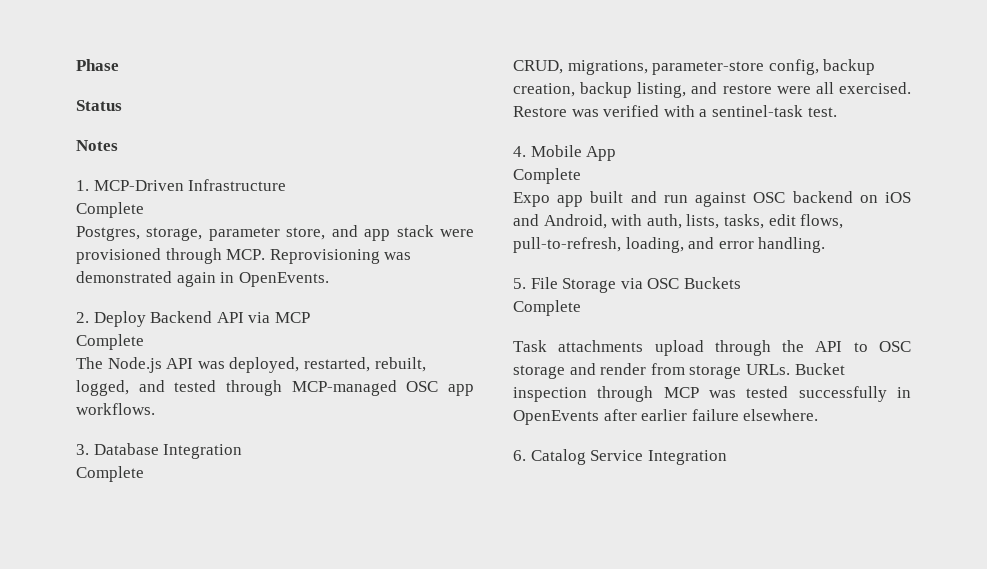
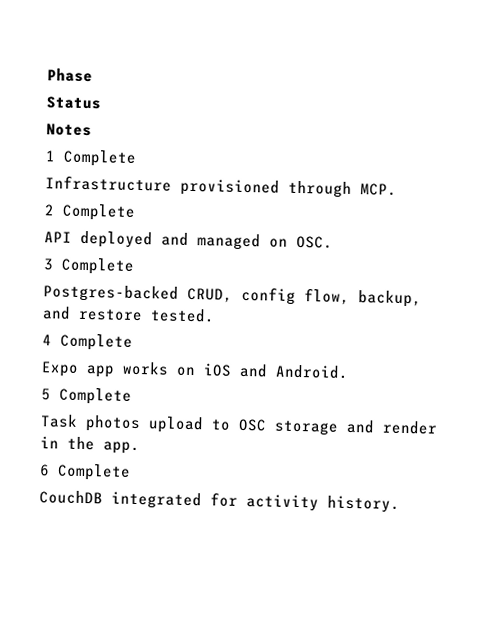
[76,179,287,191] [76,202,144,218] [76,225,474,241] [76,248,412,264] [76,271,329,287] [76,311,310,327] [76,334,144,350] [76,357,426,373] [76,380,474,396] [76,403,155,415] [76,443,243,459] [76,466,144,482] [513,59,876,75] [513,82,911,98] [513,105,837,117] [513,145,617,161] [513,168,581,184] [513,191,911,207] [513,214,844,229] [513,237,826,253] [513,277,741,293] [513,300,581,316] [513,340,843,356] 1. MCP-Driven Infrastructure // Complete // Postgres, storage, parameter store, and app stack were provisioned through MCP. Reprovisioning was demonstrated again in OpenEvents. // 2. Deploy Backend API via MCP // Complete // The Node.js API was deployed, restarted, rebuilt, logged, and tested through MCP-managed OSC app workflows. // 3. Database Integration // Complete // CRUD, migrations, parameter-store config, backup creation, backup listing, and restore were all exercised. Restore was verified with a sentinel-task test. // 4. Mobile App // Complete // Expo app built and run against OSC backend on iOS and Android, with auth, lists, tasks, edit flows, pull-to-refresh, loading, and error handling. // 5. File Storage via OSC Buckets // Complete // Task attachments upload through the API -> [45,149,137,167] [45,175,397,198] [44,203,136,221] [44,230,333,251] [43,257,135,275] [43,284,422,308] [42,306,215,323] [42,333,133,351] [41,361,349,379] [41,387,132,405] [40,414,204,434] 1 Complete // Infrastructure provisioned through MCP. // 2 Complete // API deployed and managed on OSC. // 3 Complete // Postgres-backed CRUD, config flow, backup, and restore tested. // 4 Complete // Expo app works on iOS and Android. // 5 Complete // Task photos upload
[650,363,845,379] [513,386,911,402] [513,409,819,425] [513,449,727,465] from storage URLs. Bucket inspection through MCP was tested successfully in OpenEvents after earlier failure elsewhere. // 6. Catalog Service Integration -> [40,436,140,455] [39,463,131,481] [39,490,400,513] in the app. // 6 Complete // CouchDB integrated for activity history.

